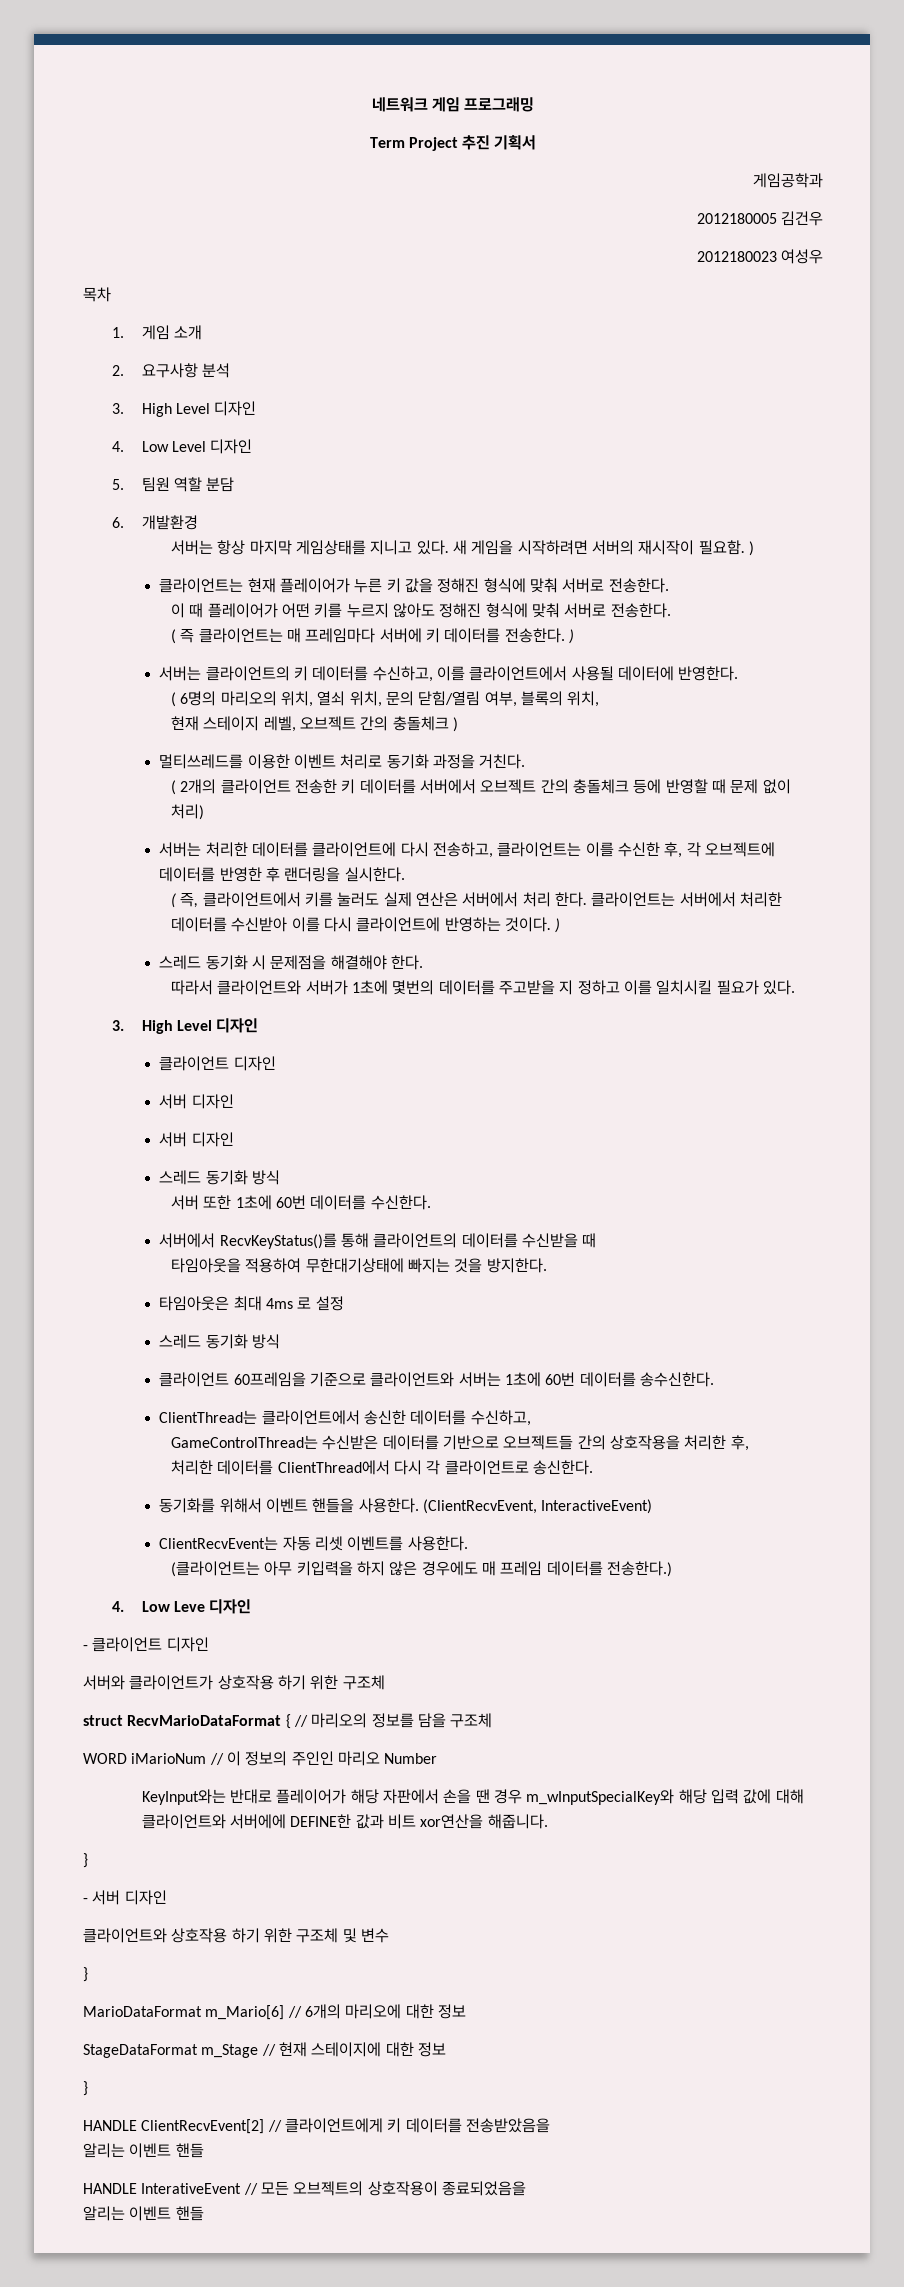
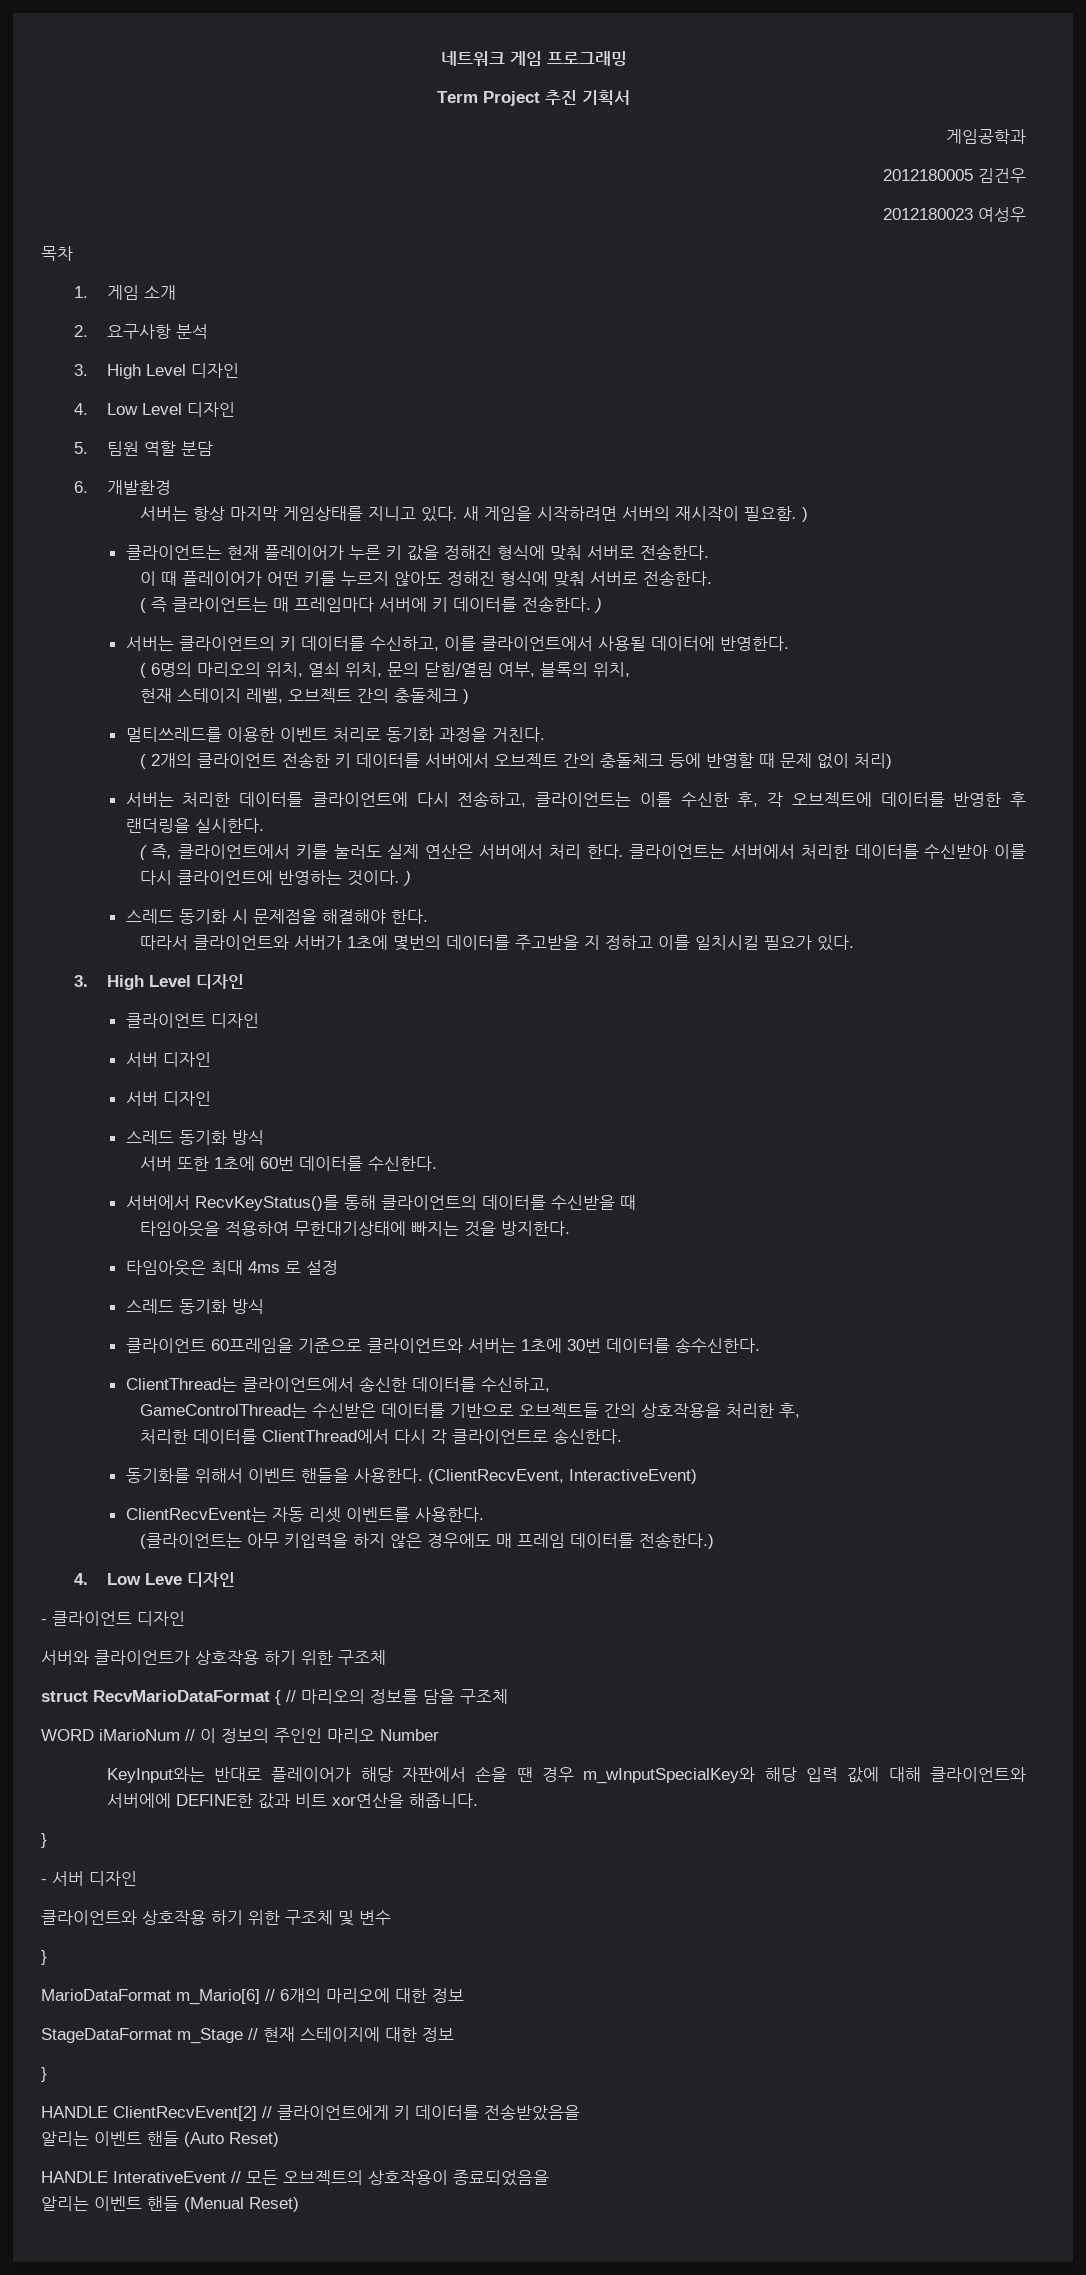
[545,1372,576,1386] 60번 -> [566,1338,601,1353] 30번
(204, 2150) none -> [184,2132,279,2147] (Auto Reset)
(204, 2213) none -> [184,2197,299,2212] (Menual Reset)

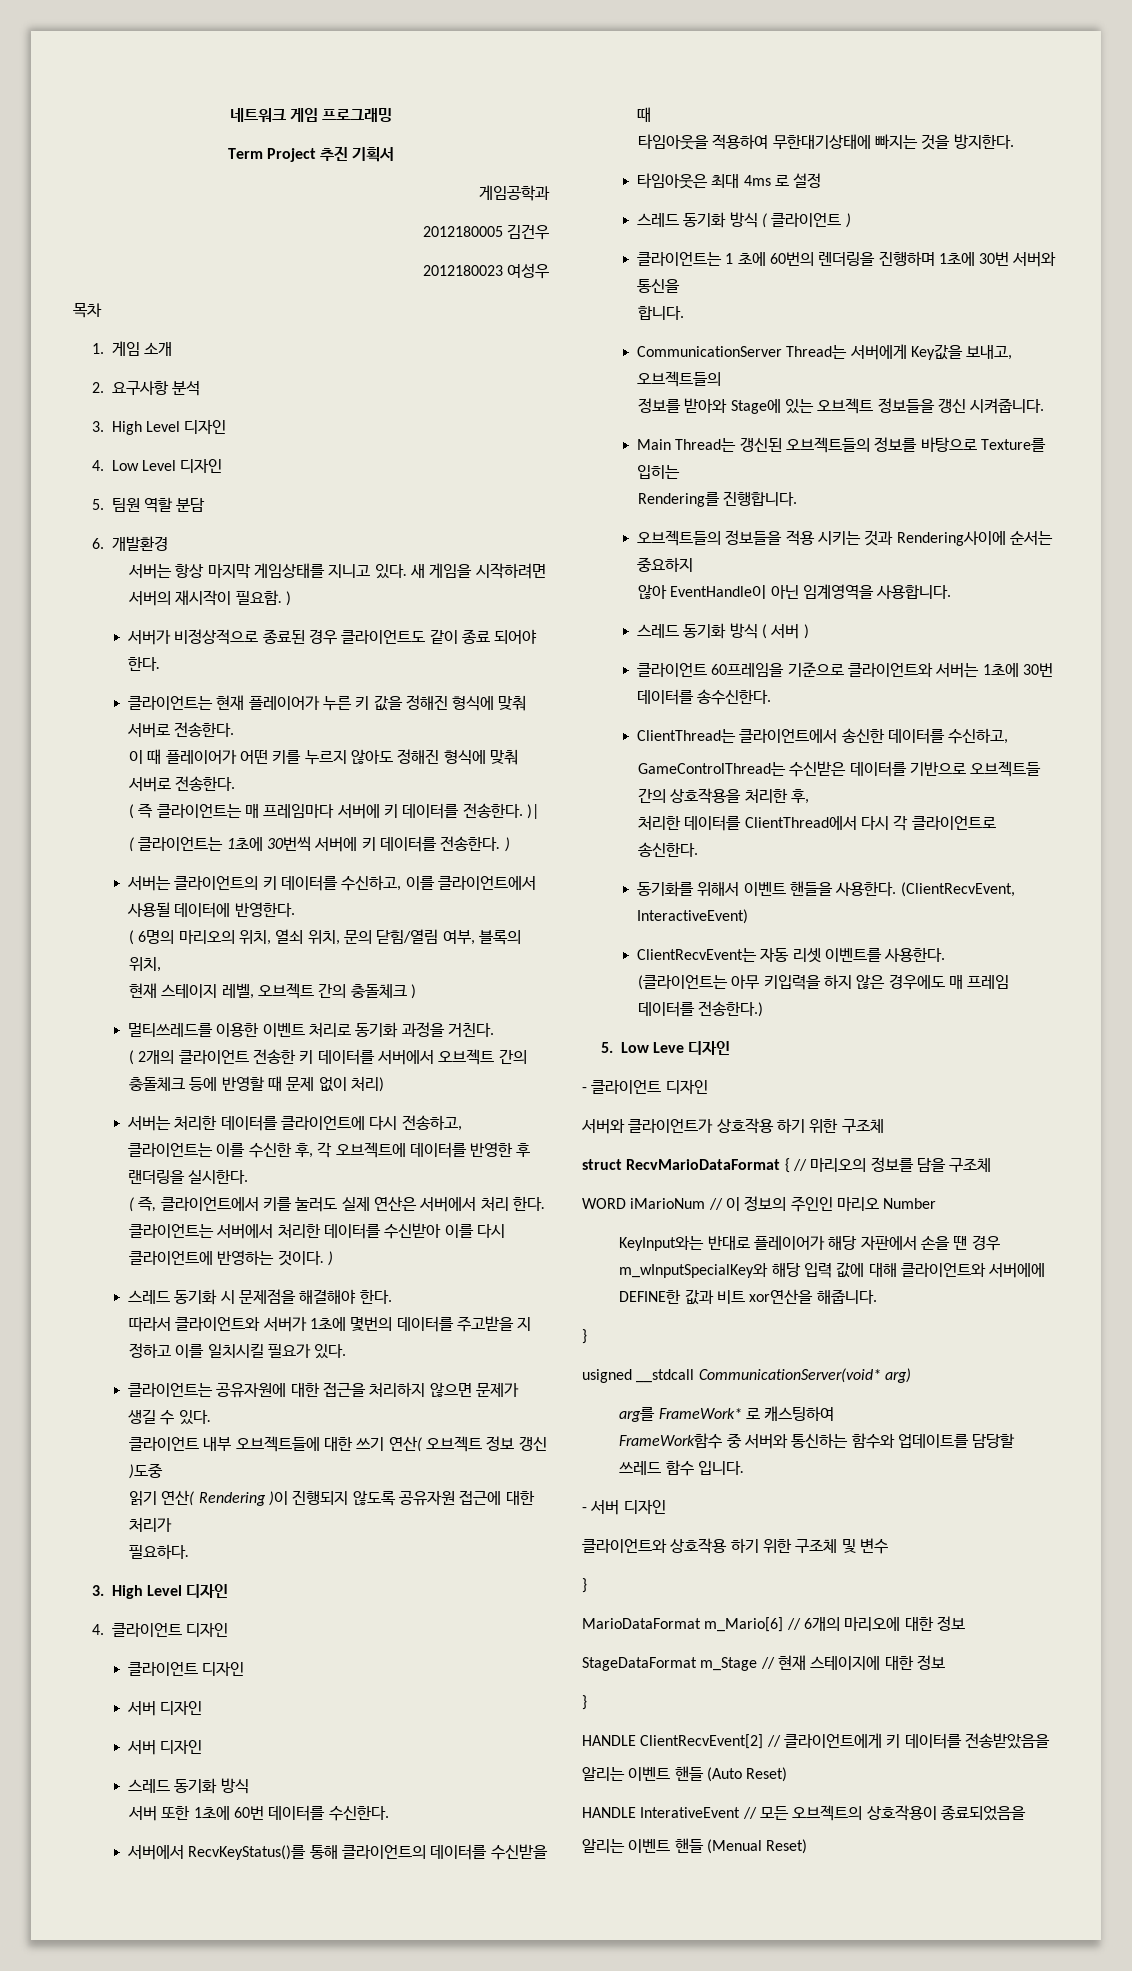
(808, 514) none -> [126,629,538,645] [127,656,160,671] // 서버가 비정상적으로 종료된 경우 클라이언트도 같이 종료 되어야 한다.
(591, 604) none -> [526,804,539,819] [128,836,501,852] )| // ( 클라이언트는 1초에 30번씩 서버에 키 데이터를 전송한다.
[73,974,244,990] // 3. High Level 디자인 -> [127,1382,519,1398] [127,1409,211,1425] [128,1436,547,1452] [128,1463,163,1479] [128,1490,535,1506] [128,1517,172,1532] [128,1544,189,1559] [91,1584,229,1599] [91,1623,228,1637] // 클라이언트는 공유자원에 대한 접근을 처리하지 않으면 문제가 생길 수 있다. // 클라이언트 내부 오브젝트들에 대한 쓰기 연산( 오브젝트 정보 갱신 )도중 // 읽기 연산( Rendering )이 진행되지 않도록 공유자원 접근에 대한 처리가 // 필요하다. // 3. High Level 디자인 // 4. 클라이언트 디자인
(264, 1306) none -> [761,213,851,228] [636,251,1057,267] [636,279,680,293] [637,306,684,320] [636,344,1013,360] [636,371,721,387] [637,398,1045,414] [636,437,1046,453] [636,465,680,479] [637,491,798,507] [636,530,1053,546] [636,557,693,572] [637,584,952,600] [636,623,809,639] ( 클라이언트 ) // 클라이언트는 1 초에 60번의 렌더링을 진행하며 1초에 30번 서버와 통신을 // 합니다. // CommunicationServer Thread는 서버에게 Key값을 보내고, 오브젝트들의 // 정보를 받아와 Stage에 있는 오브젝트 정보들을 갱신 시켜줍니다. // Main Thread는 갱신된 오브젝트들의 정보를 바탕으로 Texture를 입히는 // Rendering를 진행합니다. // 오브젝트들의 정보들을 적용 시키는 것과 Rendering사이에 순서는 중요하지 // 않아 EventHandle이 아닌 임계영역을 사용합니다. // 스레드 동기화 방식 ( 서버 )
[73,1573,88,1585] 4. -> [600,1042,613,1053] 5.
(47, 1840) none -> [582,1368,911,1383] [619,1406,835,1422] [619,1433,1016,1449] [619,1460,744,1476] // usigned __stdcall CommunicationServer(void* arg) // arg를 FrameWork* 로 캐스팅하여 // FrameWork함수 중 서버와 통신하는 함수와 업데이트를 담당할 쓰레드 함수 입니다.

